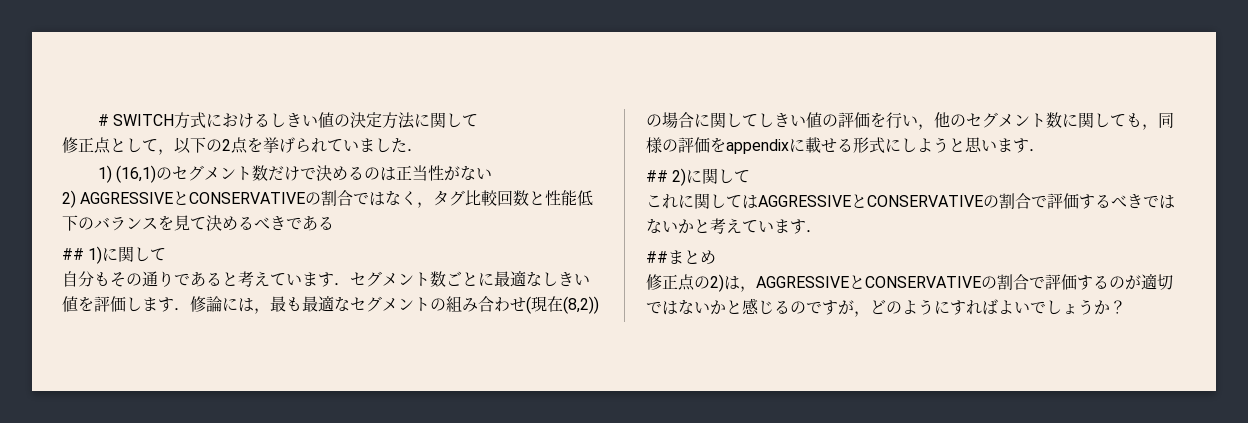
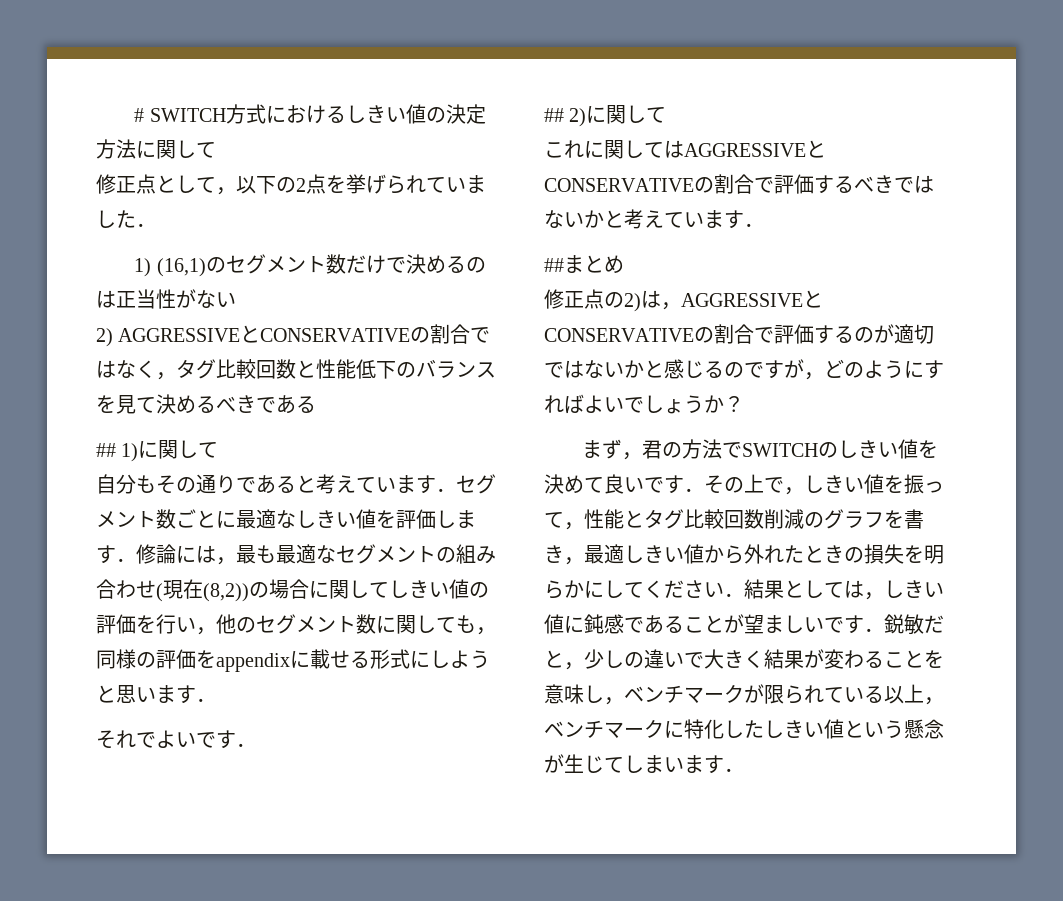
(1045, 150) none -> [96,730,256,749] // それでよいです．
(1126, 307) none -> [582,439,939,460] [544,474,944,495] [544,509,924,530] [544,544,944,565] [544,579,944,600] [544,614,944,635] [544,649,944,670] [544,684,944,705] [544,719,944,739] [544,754,744,774] // まず，君の方法でSWITCHのしきい値を決めて良いです．その上で，しきい値を振って，性能とタグ比較回数削減のグラフを書き，最適しきい値から外れたときの損失を明らかにしてください．結果としては，しきい値に鈍感であることが望ましいです．鋭敏だと，少しの違いで大きく結果が変わることを意味し，ベンチマークが限られている以上，ベンチマークに特化したしきい値という懸念が生じてしまいます．

